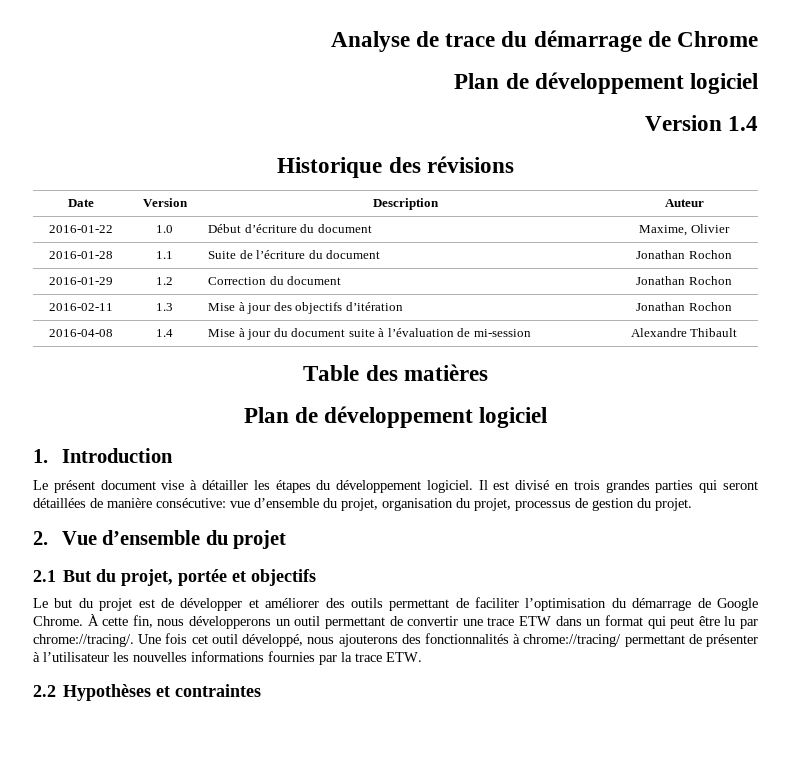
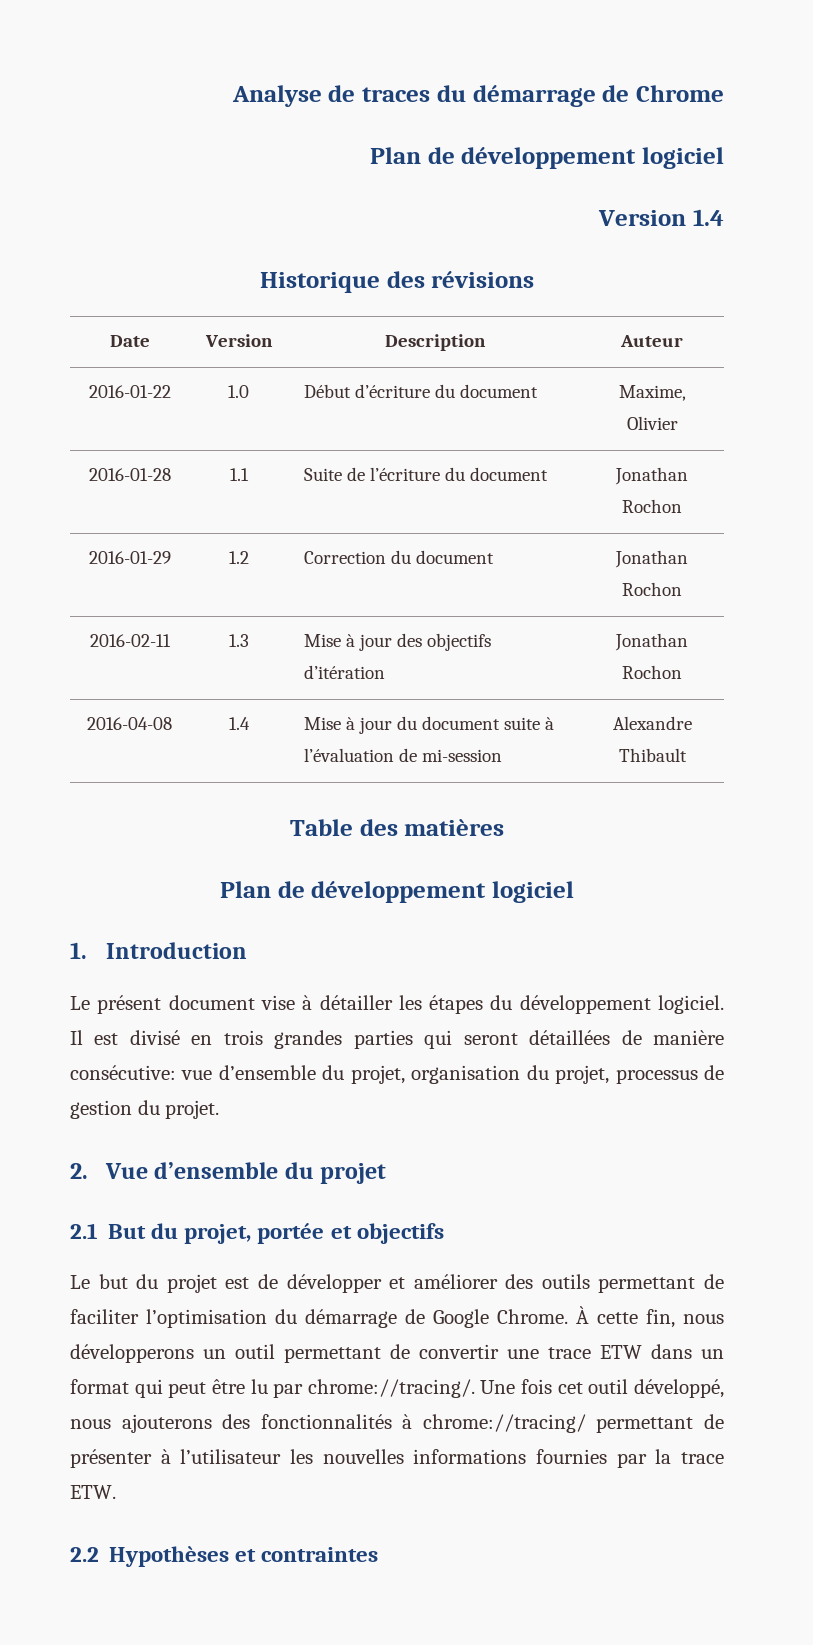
[445,33,496,47] trace -> [362,87,430,102] traces

